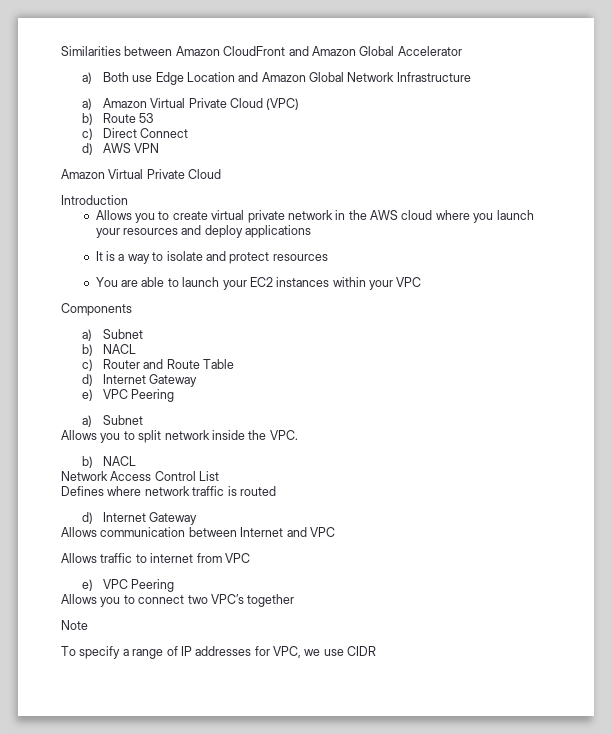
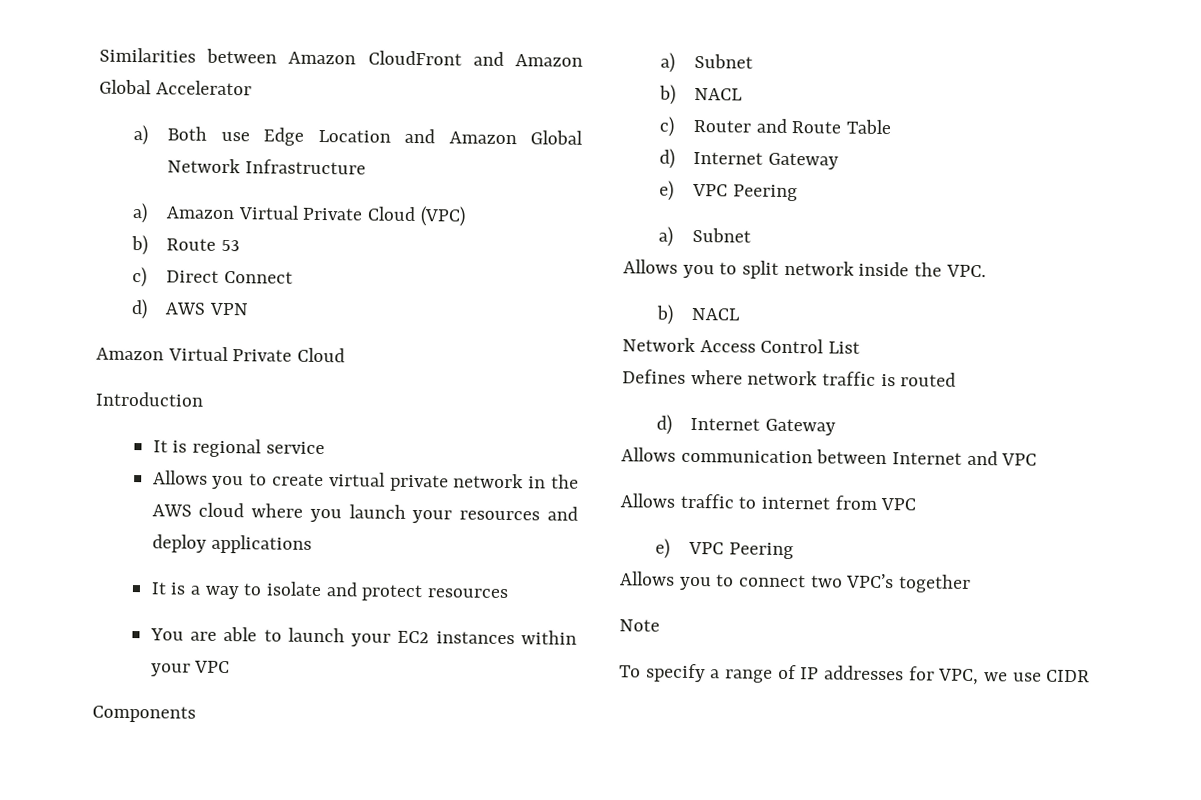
(128, 200) none -> [152,438,325,458] // It is regional service

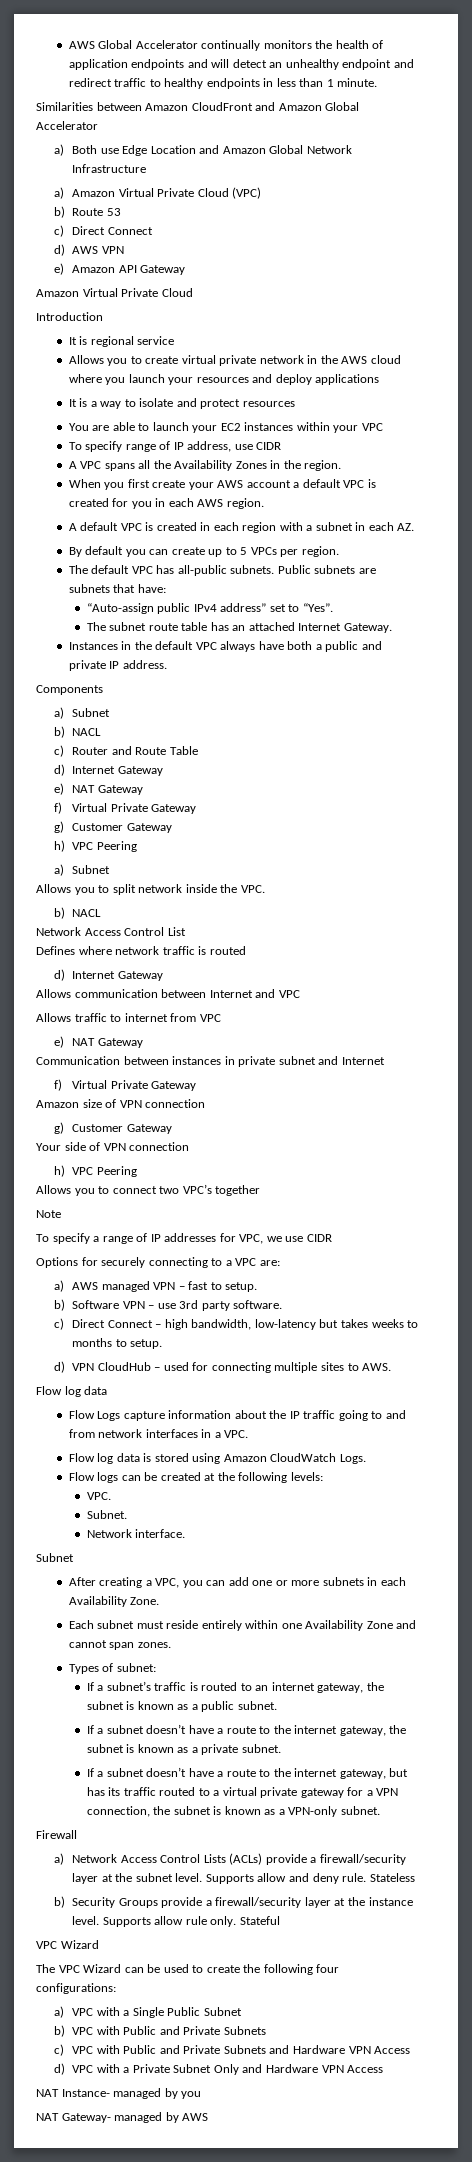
(99, 55) none -> [68,40,384,51] [68,59,414,70] [68,78,378,89] AWS Global Accelerator continually monitors the health of application endpoints and will detect an unhealthy endpoint and redirect traffic to healthy endpoints in less than 1 minute. //
(249, 309) none -> [54,263,186,275] // e) Amazon API Gateway
(231, 667) none -> [68,441,282,452] [68,460,342,471] [68,479,376,490] [68,498,264,509] [68,522,415,533] [68,546,339,557] [68,565,376,576] [68,584,166,593] [86,603,333,614] [86,622,392,633] [68,641,382,652] [68,660,167,671] // To specify range of IP address, use CIDR // A VPC spans all the Availability Zones in the region. // When you first create your AWS account a default VPC is created for you in each AWS region. // A default VPC is created in each region with a subnet in each AZ. // By default you can create up to 5 VPCs per region. // The default VPC has all-public subnets. Public subnets are subnets that have: // “Auto-assign public IPv4 address” set to “Yes”. // The subnet route table has an attached Internet Gateway. // Instances in the default VPC always have both a public and private IP address.
(674, 190) none -> [72,785,143,795] [54,802,197,814] [54,821,172,833] [54,840,66,852] NAT Gateway // f) Virtual Private Gateway // g) Customer Gateway // h)
(670, 548) none -> [72,1038,143,1048] [36,1056,385,1067] [54,1079,197,1091] [36,1099,206,1108] [54,1122,172,1134] [36,1142,190,1151] [54,1165,66,1177] NAT Gateway // Communication between instances in private subnet and Internet // f) Virtual Private Gateway // Amazon size of VPN connection // g) Customer Gateway // Your side of VPN connection // h)
(1091, 676) none -> [36,1257,280,1268] [54,1280,258,1292] [54,1299,283,1311] [54,1318,419,1330] [72,1338,163,1349] [54,1361,392,1373] [36,1386,108,1397] [68,1410,406,1421] [68,1429,249,1438] [68,1453,366,1464] [68,1472,323,1483] [86,1492,111,1500] [86,1510,127,1519] [86,1529,186,1538] [36,1553,74,1562] [68,1577,406,1588] [68,1596,160,1607] [68,1620,417,1631] [68,1640,171,1650] [68,1663,156,1674] [86,1681,384,1693] [86,1701,277,1712] [86,1724,407,1736] [86,1744,281,1755] [86,1767,409,1779] [86,1787,399,1798] [86,1806,380,1817] [36,1830,77,1839] [54,1853,406,1865] [72,1873,415,1884] [54,1896,413,1908] [72,1916,280,1927] [36,1940,99,1949] [36,1964,340,1975] [36,1983,116,1994] [54,2006,242,2018] [54,2025,266,2037] [54,2044,411,2056] [54,2063,384,2075] [36,2088,202,2099] [36,2112,209,2123] // Options for securely connecting to a VPC are: // a) AWS managed VPN – fast to setup. // b) Software VPN – use 3rd party software. // c) Direct Connect – high bandwidth, low-latency but takes weeks to months to setup. // d) VPN CloudHub – used for connecting multiple sites to AWS. // Flow log data // Flow Logs capture information about the IP traffic going to and from network interfaces in a VPC. // Flow log data is stored using Amazon CloudWatch Logs. // Flow logs can be created at the following levels: // VPC. // Subnet. // Network interface. // Subnet // After creating a VPC, you can add one or more subnets in each Availability Zone. // Each subnet must reside entirely within one Availability Zone and cannot span zones. // Types of subnet: // If a subnet’s traffic is routed to an internet gateway, the subnet is known as a public subnet. // If a subnet doesn’t have a route to the internet gateway, the subnet is known as a private subnet. // If a subnet doesn’t have a route to the internet gateway, but has its traffic routed to a virtual private gateway for a VPN connection, the subnet is known as a VPN-only subnet. // Firewall // a) Network Access Control Lists (ACLs) provide a firewall/security layer at the subnet level. Supports allow and deny rule. Stateless // b) Security Groups provide a firewall/security layer at the instance level. Supports allow rule only. Stateful // VPC Wizard // The VPC Wizard can be used to create the following four configurations: // a) VPC with a Single Public Subnet // b) VPC with Public and Private Subnets // c) VPC with Public and Private Subnets and Hardware VPN Access // d) VPC with a Private Subnet Only and Hardware VPN Access // NAT Instance- managed by you // NAT Gateway- managed by AWS

